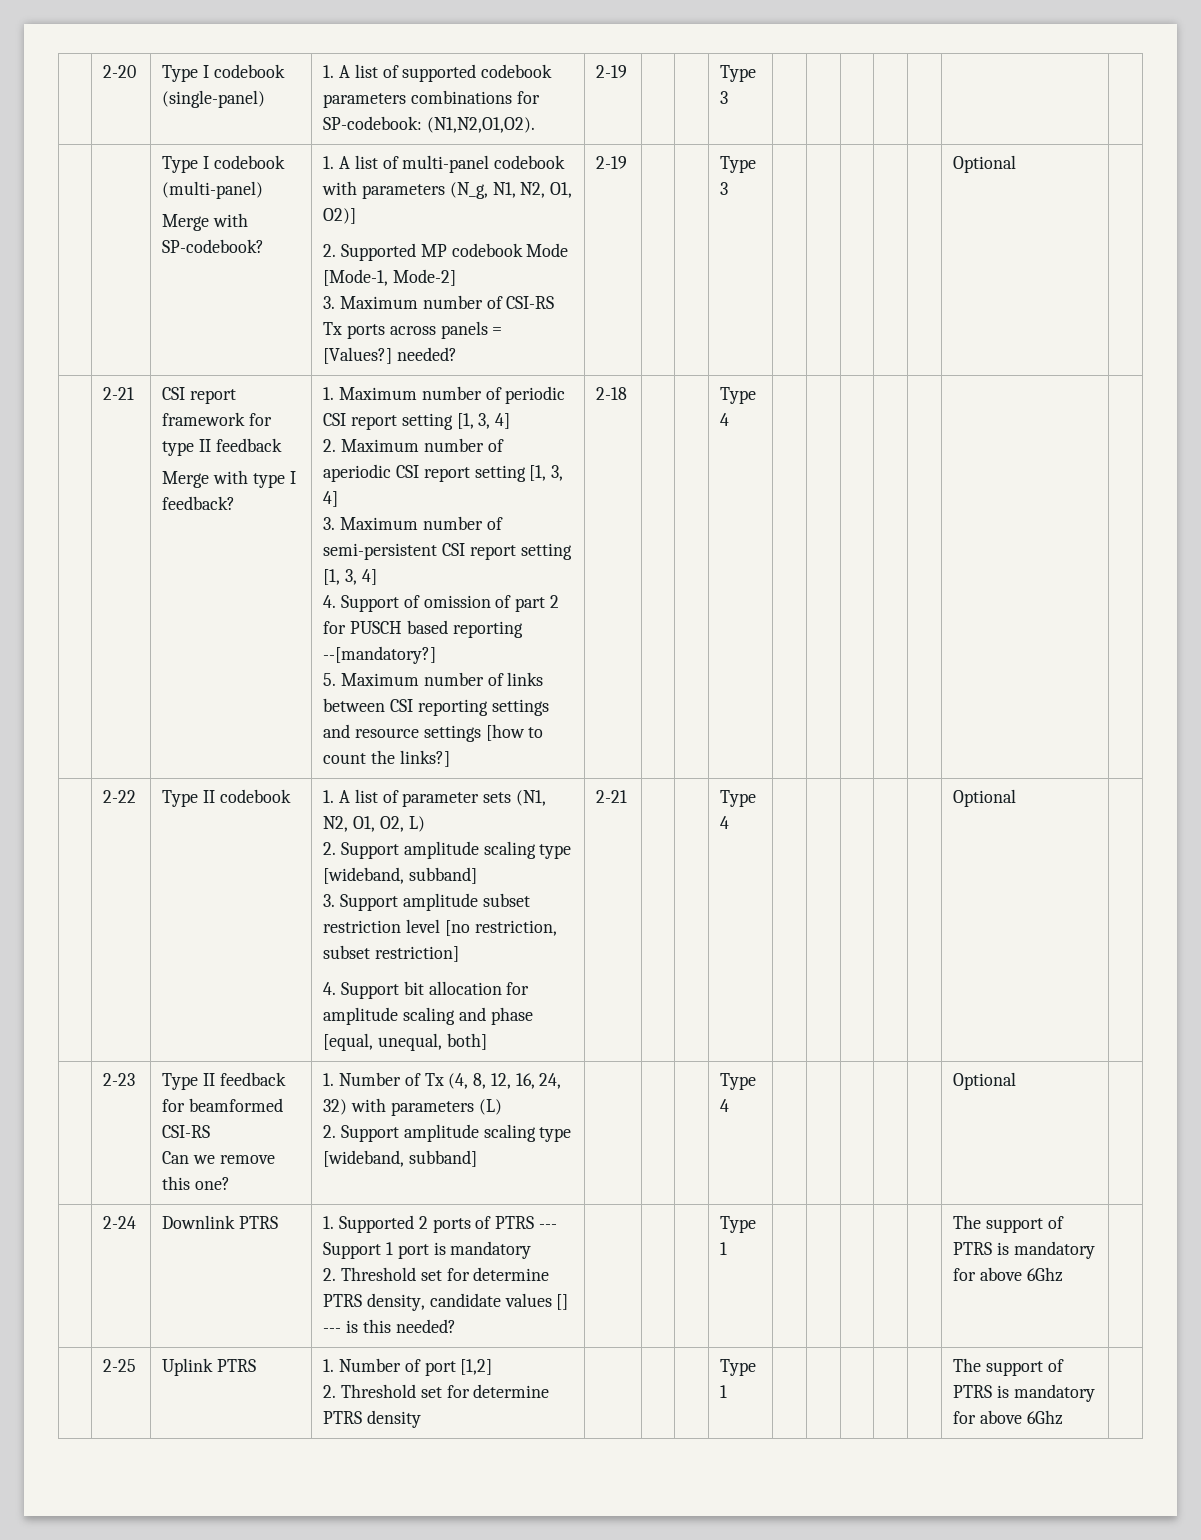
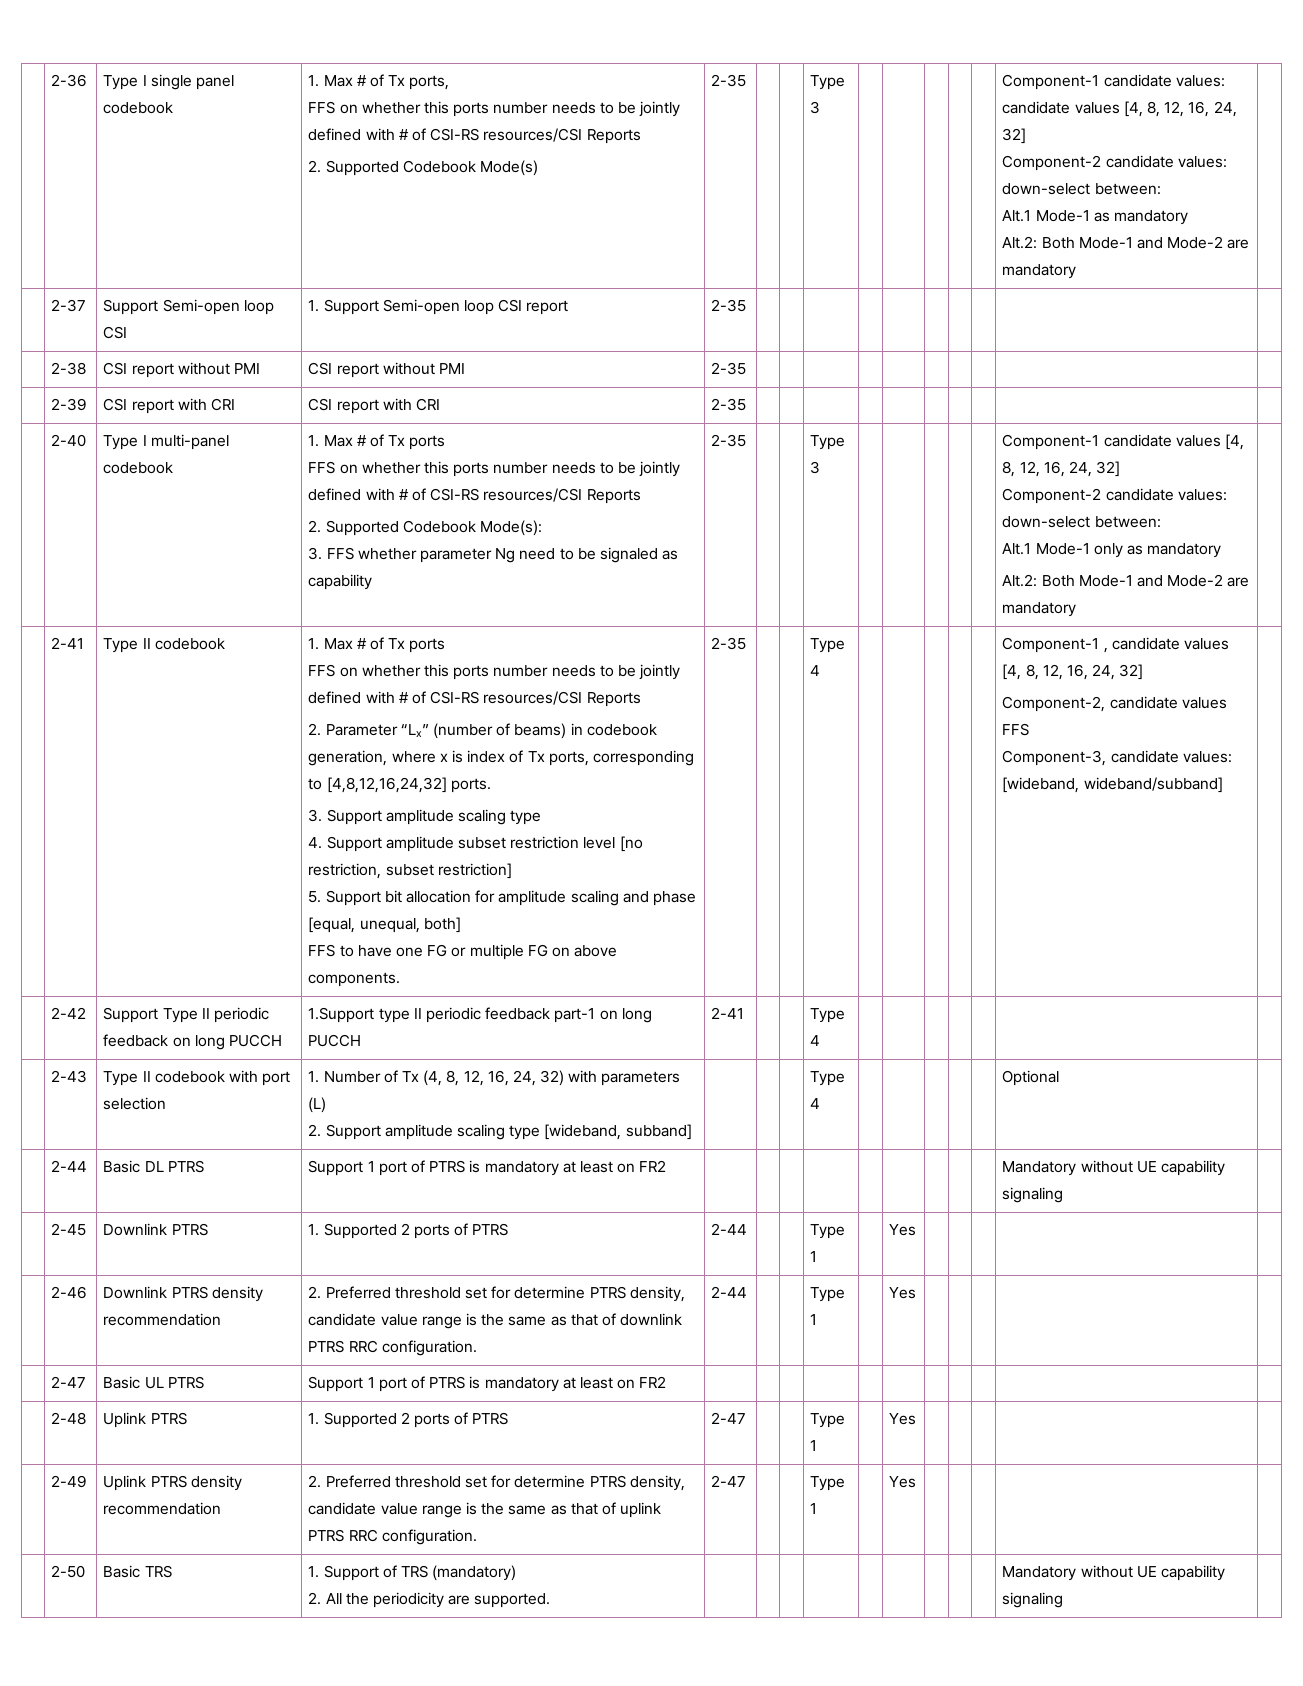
[103,65,137,78] [162,64,285,82] [162,90,266,108] [323,64,553,82] [323,90,540,108] [323,116,536,133] [596,65,628,78] [720,65,757,82] [720,91,729,104] [162,155,285,173] [162,181,264,199] [162,213,249,231] [162,239,265,253] [323,155,566,173] [322,181,573,199] [323,208,357,224] [323,243,569,261] [323,269,457,286] [323,295,555,309] [323,321,503,339] [323,347,458,364] [596,156,628,169] [720,156,757,173] [720,182,729,195] [953,155,1017,173] [103,387,135,400] [162,387,237,404] [162,412,273,426] [162,438,282,456] [162,470,296,488] [162,496,236,510] [323,386,566,404] [323,413,511,430] [323,438,504,452] [323,464,564,482] [323,491,339,507] [323,516,503,530] [323,543,572,560] [323,569,377,585] [323,595,559,612] [323,620,523,638] [323,646,437,664] [323,672,544,686] [323,698,549,716] [323,724,544,742] [323,750,450,767] [596,387,628,400] | 2-20 | Type I codebook (single-panel) | 1. A list of supported codebook parameters combinations for SP-codebook: (N1,N2,O1,O2). | 2-19 | | | Type 3 | | | | | | | // | | Type I codebook (multi-panel) // Merge with SP-codebook? | 1. A list of multi-panel codebook with parameters (N_g, N1, N2, O1, O2)] // 2. Supported MP codebook Mode [Mode-1, Mode-2] // 3. Maximum number of CSI-RS Tx ports across panels = [Values?] needed? | 2-19 | | | Type 3 | | | | | | Optional | // | 2-21 | CSI report framework for type II feedback // Merge with type I feedback? | 1. Maximum number of periodic CSI report setting [1, 3, 4] // 2. Maximum number of aperiodic CSI report setting [1, 3, 4] // 3. Maximum number of semi-persistent CSI report setting [1, 3, 4] // 4. Support of omission of part 2 for PUSCH based reporting --[mandatory?] // 5. Maximum number of links between CSI reporting settings and resource settings [how to count the links?] | 2-18 -> [51,74,88,87] [103,74,234,90] [103,102,174,114] [308,74,450,90] [308,101,681,117] [308,128,641,144] [308,160,538,176] [711,74,747,87] [810,75,846,90] [810,101,821,114] [1002,74,1225,90] [1002,101,1237,117] [1002,128,1027,144] [1002,155,1227,171] [1002,183,1161,195] [1002,210,1188,225] [1002,236,1250,249] [1002,264,1077,279] [51,299,87,312] [103,299,274,315] [103,326,128,339] [308,299,569,315] [711,299,747,312] [51,362,87,375] [103,362,260,378] [308,362,465,378] [711,362,747,375] [51,398,88,411] [103,398,235,414] [308,398,440,414] [711,398,747,411] [51,434,87,447] [103,434,229,450] [103,462,174,474] [308,434,446,450] [308,461,681,477] [308,488,641,504] [308,520,542,536] [308,547,679,563] [308,574,373,590] [711,434,747,447] [810,435,846,450] [810,461,821,474] [1002,434,1244,450] [1002,461,1121,477] [1002,488,1227,504] [1002,516,1161,528] [1002,543,1222,558] [1002,574,1250,587] [1002,602,1077,617] [51,637,85,649] [103,638,225,653] [308,637,446,653] [308,664,681,680] [308,691,641,707] [308,723,657,739] [308,750,694,766] [308,777,491,793] [308,809,542,825] [308,836,643,852] [308,863,512,879] [308,890,696,906] [308,917,461,933] [308,944,618,960] [308,972,401,987] [711,637,747,650] [810,638,846,653] [810,665,821,676] [1002,637,1229,653] [1002,664,1144,680] [1002,696,1227,712] [1002,723,1030,736] [1002,750,1232,766] [1002,777,1223,793] [51,1007,87,1019] [103,1007,269,1023] [103,1034,282,1050] [308,1007,652,1023] [308,1034,362,1047] [711,1007,745,1019] | 2-36 | Type I single panel codebook | 1. Max # of Tx ports, // FFS on whether this ports number needs to be jointly defined with # of CSI-RS resources/CSI Reports // 2. Supported Codebook Mode(s) | 2-35 | | | Type 3 | | | | | | Component-1 candidate values: candidate values [4, 8, 12, 16, 24, 32] // Component-2 candidate values: down-select between: // Alt.1 Mode-1 as mandatory // Alt.2: Both Mode-1 and Mode-2 are mandatory | // | 2-37 | Support Semi-open loop CSI | 1. Support Semi-open loop CSI report | 2-35 | | | | | | | | | | // | 2-38 | CSI report without PMI | CSI report without PMI | 2-35 | | | | | | | | | | // | 2-39 | CSI report with CRI | CSI report with CRI | 2-35 | | | | | | | | | | // | 2-40 | Type I multi-panel codebook | 1. Max # of Tx ports // FFS on whether this ports number needs to be jointly defined with # of CSI-RS resources/CSI Reports // 2. Supported Codebook Mode(s): // 3. FFS whether parameter Ng need to be signaled as capability | 2-35 | | | Type 3 | | | | | | Component-1 candidate values [4, 8, 12, 16, 24, 32] // Component-2 candidate values: down-select between: // Alt.1 Mode-1 only as mandatory // Alt.2: Both Mode-1 and Mode-2 are mandatory | // | 2-41 | Type II codebook | 1. Max # of Tx ports // FFS on whether this ports number needs to be jointly defined with # of CSI-RS resources/CSI Reports // 2. Parameter “Lx” (number of beams) in codebook generation, where x is index of Tx ports, corresponding to [4,8,12,16,24,32] ports. // 3. Support amplitude scaling type // 4. Support amplitude subset restriction level [no restriction, subset restriction] // 5. Support bit allocation for amplitude scaling and phase [equal, unequal, both] // FFS to have one FG or multiple FG on above components. | 2-35 | | | Type 4 | | | | | | Component-1 , candidate values [4, 8, 12, 16, 24, 32] // Component-2, candidate values FFS // Component-3, candidate values: [wideband, wideband/subband] | // | 2-42 | Support Type II periodic feedback on long PUCCH | 1.Support type II periodic feedback part-1 on long PUCCH | 2-41
[103,790,137,803] [162,789,291,807] [323,789,546,807] [323,816,425,832] [323,841,572,859] [323,867,478,884] [323,893,530,911] [323,919,557,936] [323,945,460,962] [323,981,530,999] [323,1007,533,1025] [323,1033,487,1051] [596,790,628,803] [720,790,757,807] [720,816,730,829] [953,789,1017,807] [103,1073,136,1086] [162,1072,286,1090] [162,1098,284,1112] [162,1125,211,1138] [162,1151,275,1164] [162,1176,231,1190] 2-22 | Type II codebook | 1. A list of parameter sets (N1, N2, O1, O2, L) // 2. Support amplitude scaling type [wideband, subband] // 3. Support amplitude subset restriction level [no restriction, subset restriction] // 4. Support bit allocation for amplitude scaling and phase [equal, unequal, both] | 2-21 | | | Type 4 | | | | | | Optional | // | 2-23 | Type II feedback for beamformed CSI-RS // Can we remove this one? -> [51,1070,88,1083] [103,1070,291,1086] [103,1097,167,1110] 2-43 | Type II codebook with port selection
[103,1216,137,1229] 2-24 -> [51,1160,88,1172] [103,1160,204,1173] [308,1160,667,1176] [1002,1160,1225,1176] [1002,1187,1064,1203] [51,1223,87,1236] 2-44 | Basic DL PTRS | Support 1 port of PTRS is mandatory at least on FR2 | | | | | | | | | | Mandatory without UE capability signaling | // | 2-45
[538,1224,557,1229] [323,1241,532,1259] [323,1267,550,1281] [323,1293,569,1311] [323,1319,456,1333] [720,1216,757,1233] [720,1242,728,1255] [953,1215,1064,1233] [953,1241,1095,1259] [953,1267,1063,1282] [103,1359,137,1372] [162,1358,257,1376] [323,1358,493,1376] [323,1384,550,1398] [323,1410,422,1428] [720,1359,757,1376] [720,1385,728,1398] [953,1358,1064,1376] [953,1384,1095,1402] [953,1410,1063,1425] --- Support 1 port is mandatory // 2. Threshold set for determine PTRS density, candidate values [] --- is this needed? | | | | Type 1 | | | | | | The support of PTRS is mandatory for above 6Ghz | // | 2-25 | Uplink PTRS | 1. Number of port [1,2] // 2. Threshold set for determine PTRS density | | | | Type 1 | | | | | | The support of PTRS is mandatory for above 6Ghz -> [711,1223,748,1235] [810,1224,846,1239] [810,1251,818,1262] [889,1224,917,1236] [51,1286,88,1299] [103,1286,263,1302] [103,1313,222,1326] [308,1286,685,1302] [308,1313,683,1329] [308,1340,477,1356] [711,1286,748,1298] [810,1287,846,1302] [810,1314,818,1325] [889,1287,917,1299] [51,1376,87,1388] [103,1376,204,1389] [308,1376,667,1392] [51,1412,87,1425] [103,1412,187,1428] [308,1412,509,1428] [711,1412,747,1424] [810,1413,846,1428] [810,1440,818,1451] [889,1413,917,1425] [51,1475,88,1488] [103,1475,242,1491] [103,1502,222,1515] [308,1475,685,1491] [308,1502,662,1518] [308,1529,477,1545] [711,1475,747,1487] [810,1476,846,1491] [810,1503,818,1514] [889,1476,917,1488] [51,1565,86,1578] [103,1565,172,1578] [308,1565,517,1581] [308,1592,551,1608] [1002,1565,1225,1581] [1002,1592,1064,1608] | 2-44 | | | Type 1 | | Yes | | | | | // | 2-46 | Downlink PTRS density recommendation | 2. Preferred threshold set for determine PTRS density, candidate value range is the same as that of downlink PTRS RRC configuration. | 2-44 | | | Type 1 | | Yes | | | | | // | 2-47 | Basic UL PTRS | Support 1 port of PTRS is mandatory at least on FR2 | | | | | | | | | | | // | 2-48 | Uplink PTRS | 1. Supported 2 ports of PTRS | 2-47 | | | Type 1 | | Yes | | | | | // | 2-49 | Uplink PTRS density recommendation | 2. Preferred threshold set for determine PTRS density, candidate value range is the same as that of uplink PTRS RRC configuration. | 2-47 | | | Type 1 | | Yes | | | | | // | 2-50 | Basic TRS | 1. Support of TRS (mandatory) // 2. All the periodicity are supported. | | | | | | | | | | Mandatory without UE capability signaling

